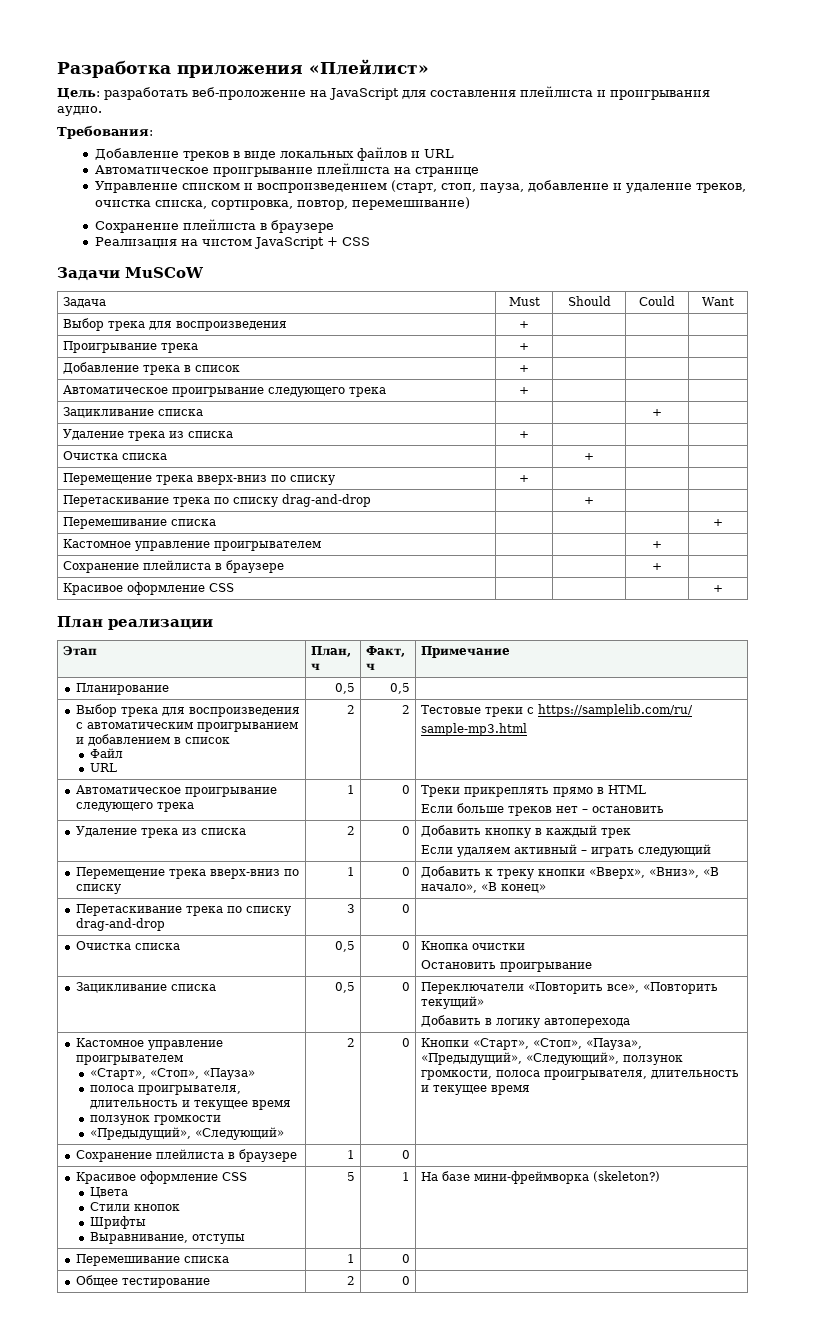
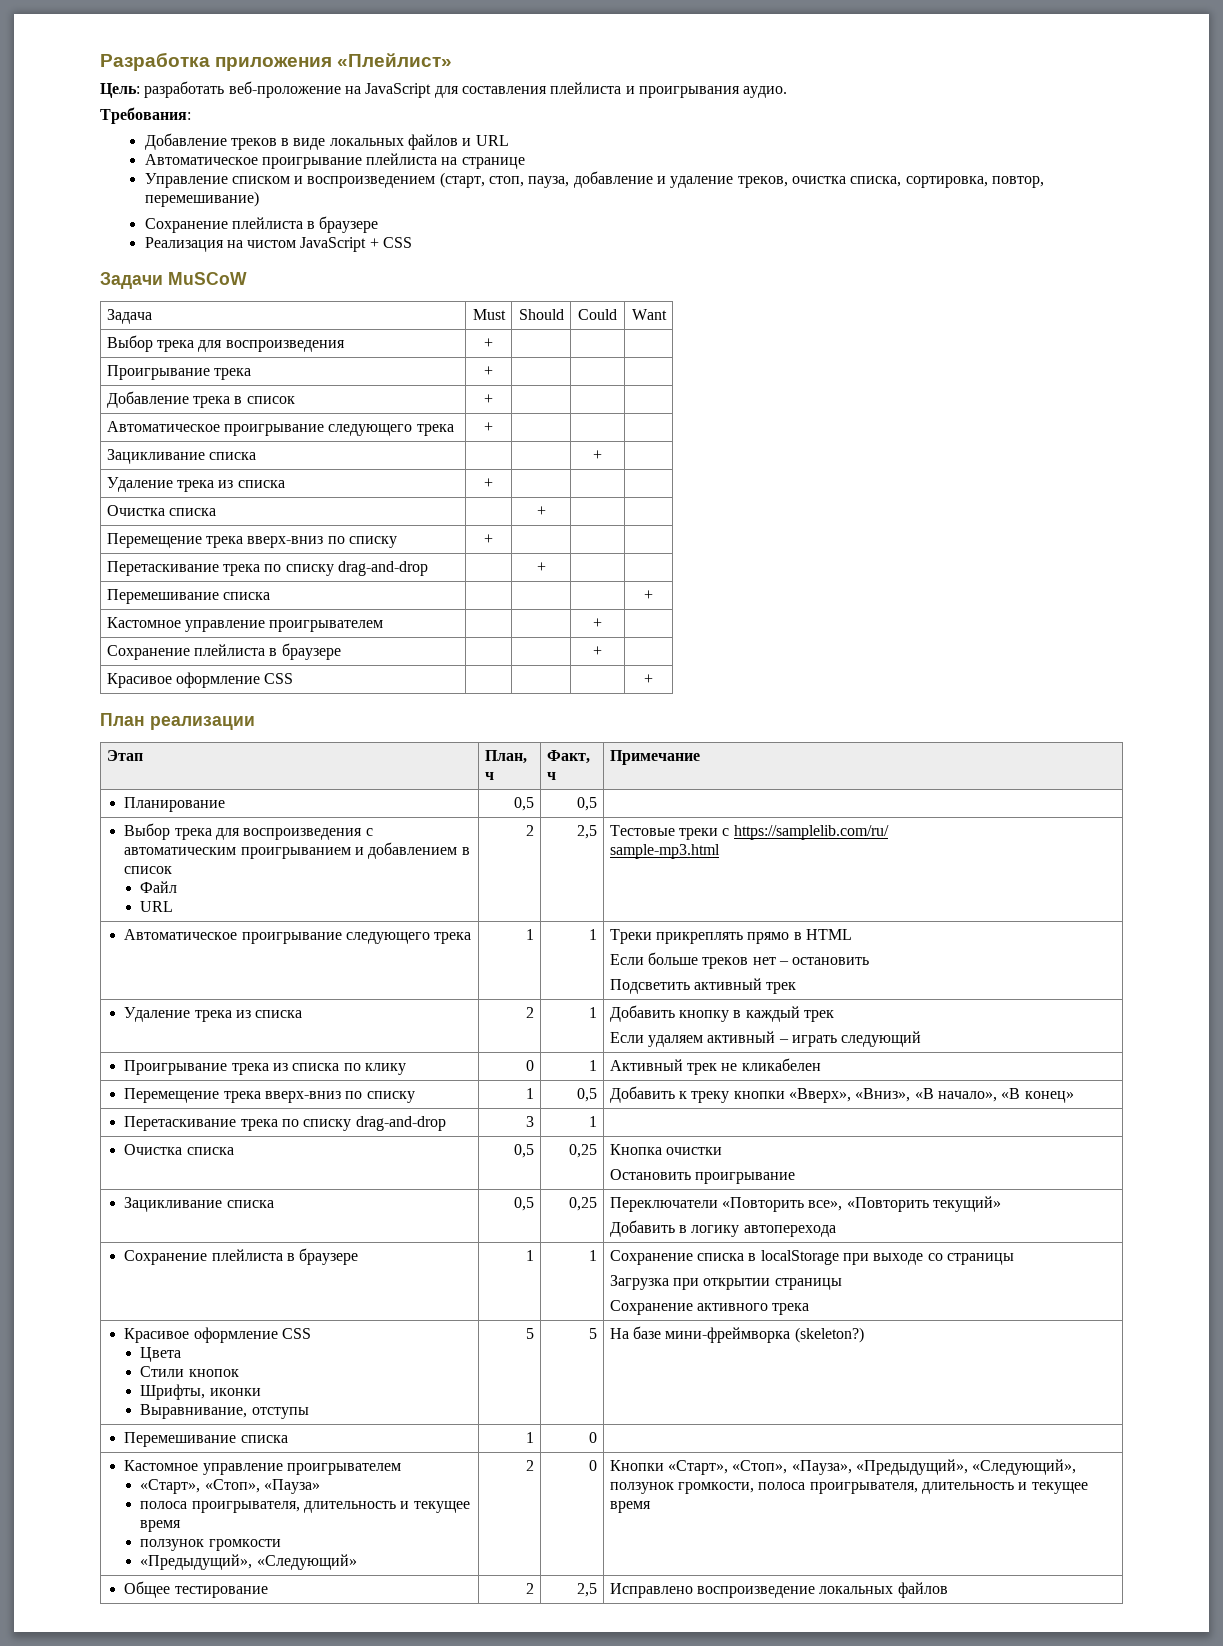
[402,705,411,714] 2 -> [577,825,598,839] 2,5
[402,785,411,794] 0 -> [589,929,598,940] 1
(664, 809) none -> [609,978,797,994] // Подсветить активный трек
[402,826,411,835] 0 -> [589,1007,598,1018] 1
(711, 850) none -> [124,1060,406,1075] [526,1060,535,1071] [589,1060,598,1071] [609,1058,821,1075] // Проигрывание трека из списка по клику | 0 | 1 | Активный трек не кликабелен
[402,867,411,876] 0 -> [577,1088,598,1102] 0,5
[402,904,411,913] 0 -> [589,1116,598,1127] 1
[402,941,411,950] 0 -> [569,1144,598,1158] 0,25
[402,982,411,991] 0 -> [569,1197,598,1211] 0,25
(630, 1023) none -> [124,1248,359,1265] [526,1250,535,1261] [589,1250,598,1261] [609,1250,1014,1265] [609,1275,842,1290] [609,1300,810,1315] [124,1327,311,1343] [140,1347,182,1362] [140,1366,239,1377] [140,1384,261,1400] [140,1404,309,1419] [526,1328,535,1339] [589,1328,598,1339] [609,1326,864,1343] [124,1432,288,1447] [526,1432,535,1443] [589,1432,598,1443] // Сохранение плейлиста в браузере | 1 | 1 | Сохранение списка в localStorage при выходе со страницы // Загрузка при открытии страницы // Сохранение активного трека // Красивое оформление CSS // Цвета // Стили кнопок // Шрифты, иконки // Выравнивание, отступы | 5 | 5 | На базе мини-фреймворка (skeleton?) // Перемешивание списка | 1 | 0 |
[75,1149,297,1162] [347,1150,356,1159] [402,1150,411,1159] [75,1171,247,1184] [89,1187,128,1198] [89,1202,180,1211] [89,1216,146,1229] [89,1232,245,1244] [347,1172,356,1181] [402,1172,411,1181] [420,1171,660,1184] [75,1254,229,1266] [347,1254,356,1263] [402,1254,411,1263] [75,1275,210,1288] [347,1276,356,1285] [402,1276,411,1285] Сохранение плейлиста в браузере | 1 | 0 | // Красивое оформление CSS // Цвета // Стили кнопок // Шрифты // Выравнивание, отступы | 5 | 1 | На базе мини-фреймворка (skeleton?) // Перемешивание списка | 1 | 0 | // Общее тестирование | 2 | 0 | -> [124,1581,268,1598] [526,1583,535,1594] [577,1583,598,1597] [609,1582,948,1598] Общее тестирование | 2 | 2,5 | Исправлено воспроизведение локальных файлов

